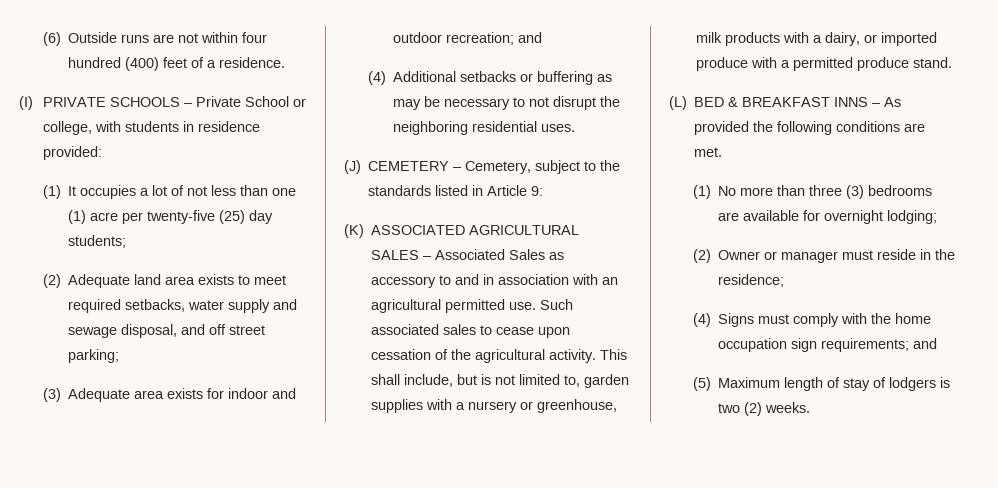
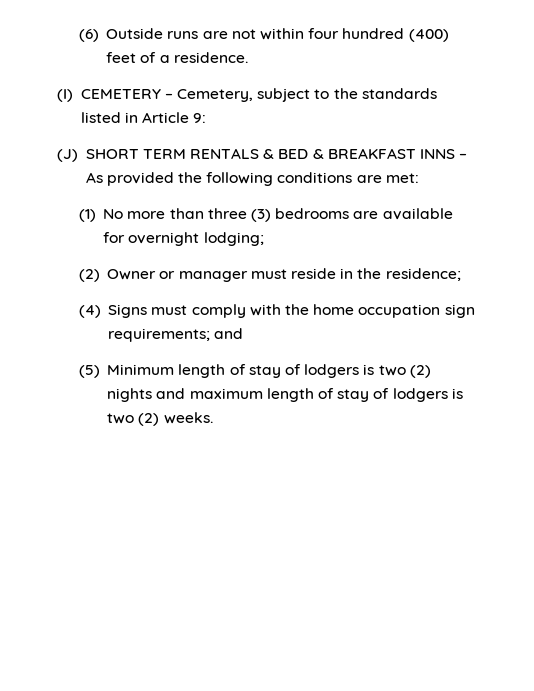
[42,96,306,107] [42,121,260,135] [42,146,102,160] [42,185,296,199] [67,210,273,224] [67,235,126,248] [42,274,286,288] [67,299,297,313] [67,324,265,338] [67,349,119,363] [42,388,296,402] [392,32,542,45] [367,71,612,85] [392,96,620,110] [392,121,575,135] [344,160,361,174] PRIVATE SCHOOLS – Private School or college, with students in residence provided: // (1) It occupies a lot of not less than one (1) acre per twenty-five (25) day students; // (2) Adequate land area exists to meet required setbacks, water supply and sewage disposal, and off street parking; // (3) Adequate area exists for indoor and outdoor recreation; and // (4) Additional setbacks or buffering as may be necessary to not disrupt the neighboring residential uses. // (J) -> (73, 95) none
[344,224,580,238] [371,249,565,260] [371,274,619,288] [371,299,574,313] [371,324,571,338] [371,349,628,363] [371,374,630,388] [371,399,618,413] [696,32,938,46] [696,57,953,71] [669,96,687,110] (K) ASSOCIATED AGRICULTURAL SALES – Associated Sales as accessory to and in association with an agricultural permitted use. Such associated sales to cease upon cessation of the agricultural activity. This shall include, but is not limited to, garden supplies with a nursery or greenhouse, milk products with a dairy, or imported produce with a permitted produce stand. // (L) -> [57,148,275,162] (J) SHORT TERM RENTALS &
[694,147,723,157] met. -> [385,173,419,183] met:
[717,377,780,388] Maximum -> [107,364,431,378] [107,388,263,402] Minimum length of stay of lodgers is two (2) nights and maximum

